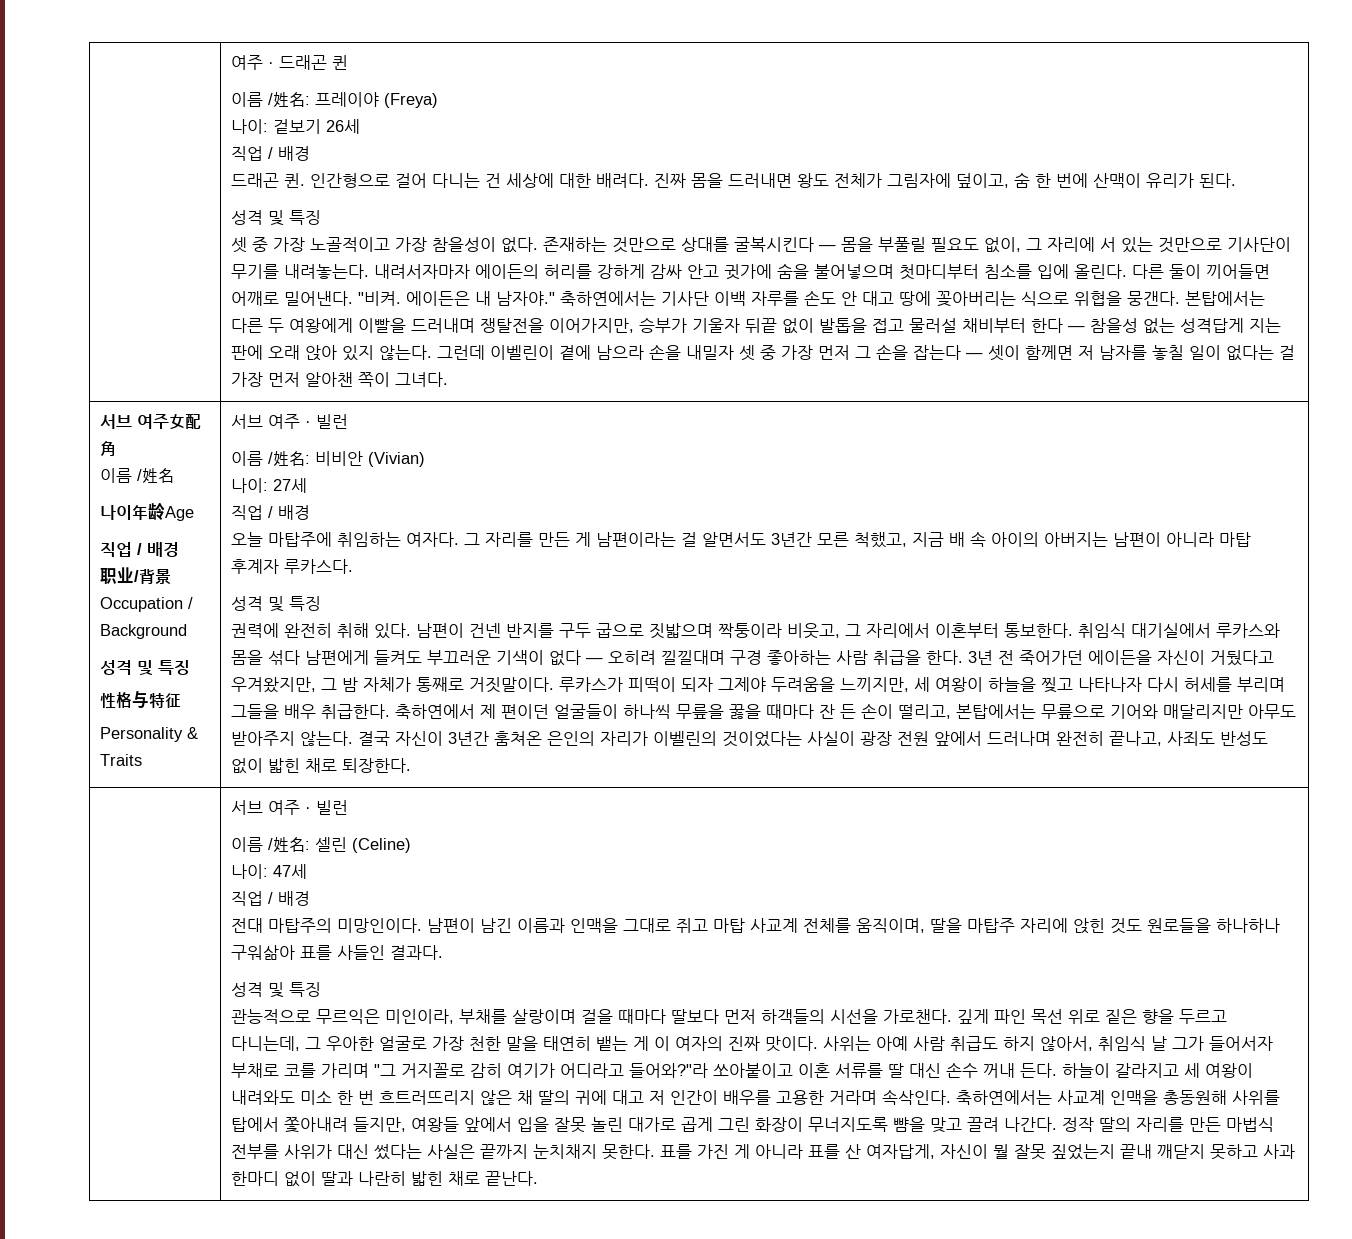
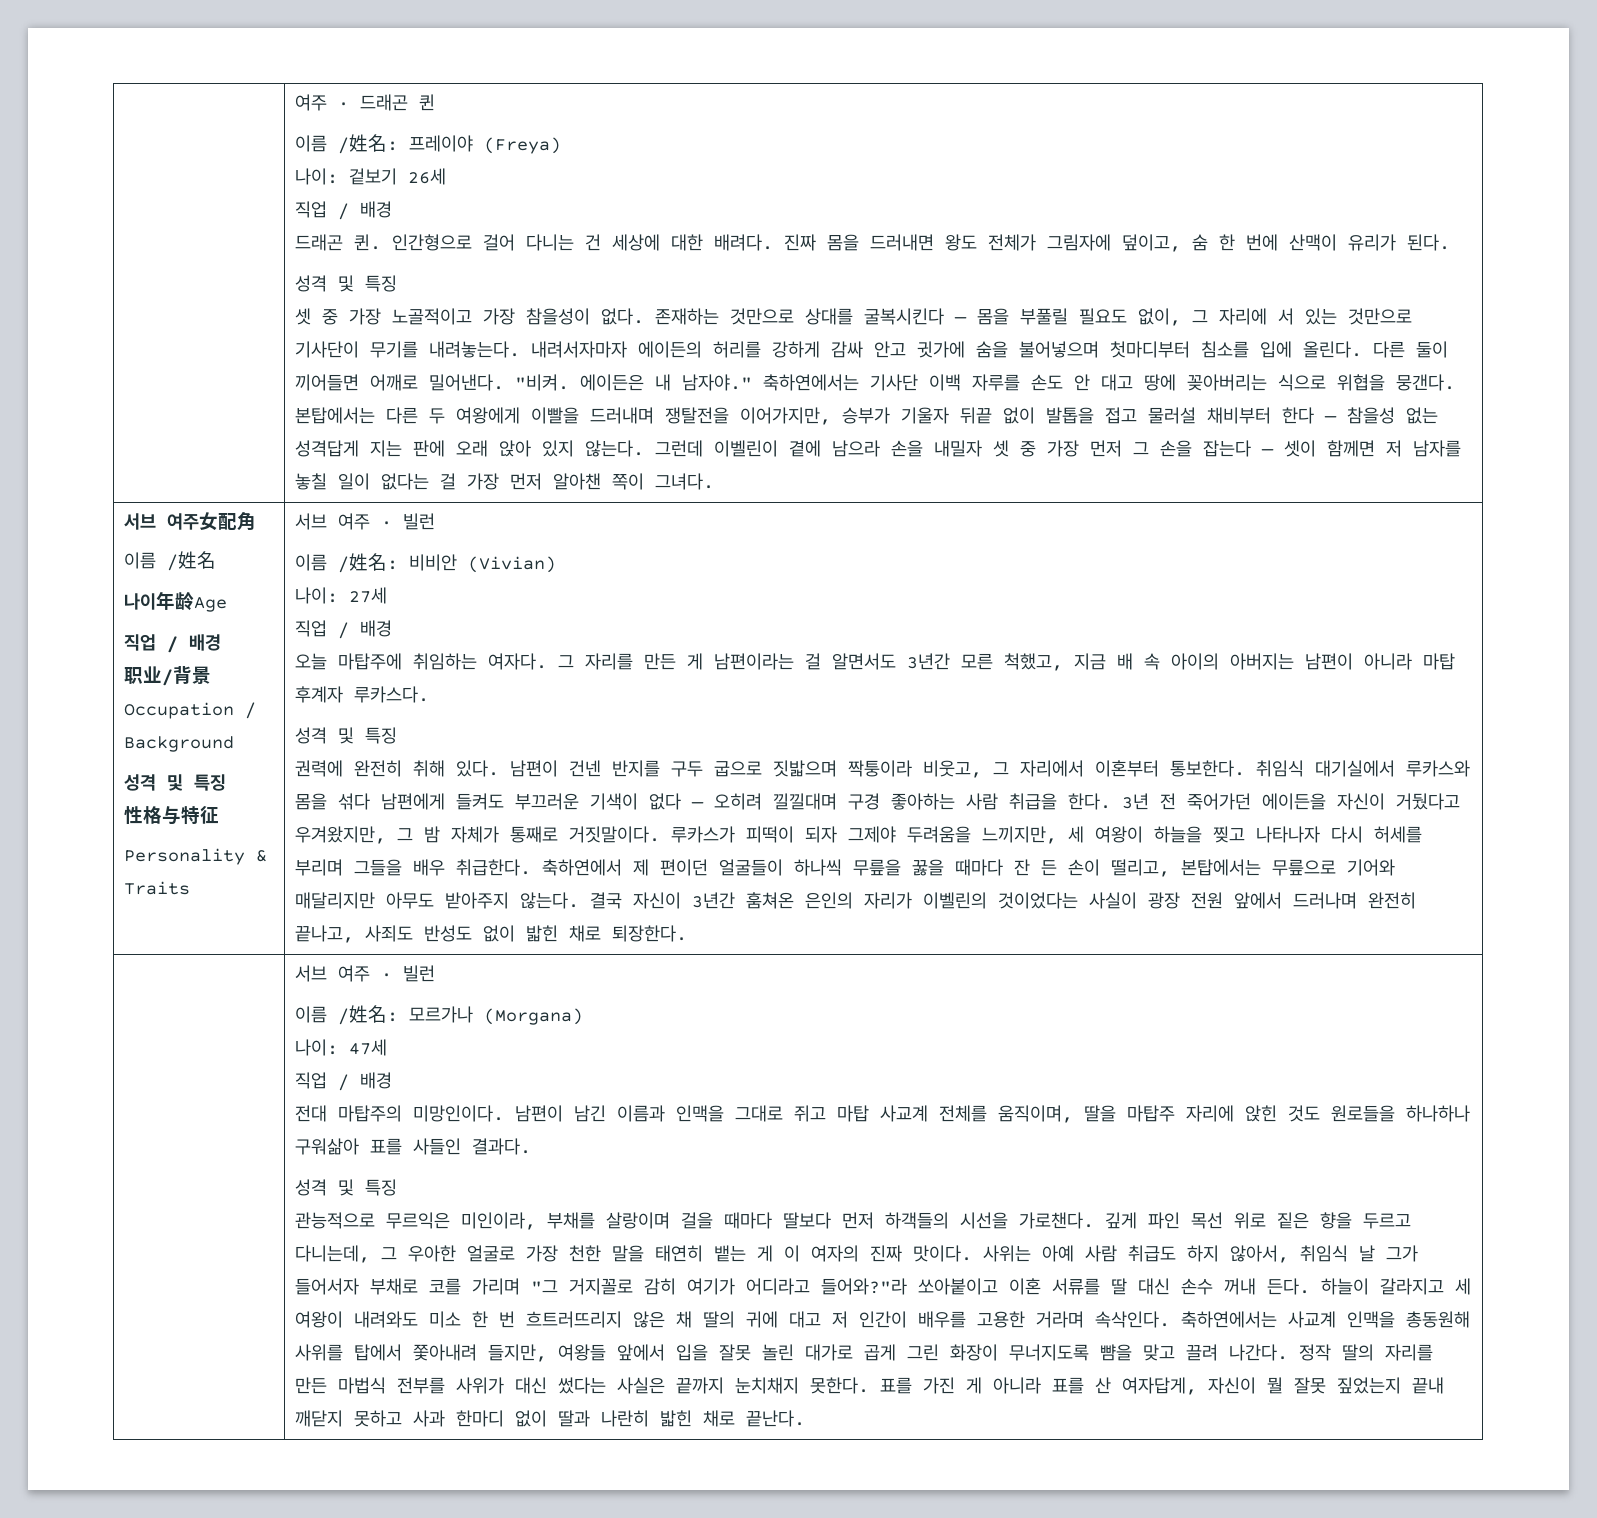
[315,837,412,853] 셀린 (Celine) -> [408,1006,583,1025] 모르가나 (Morgana)

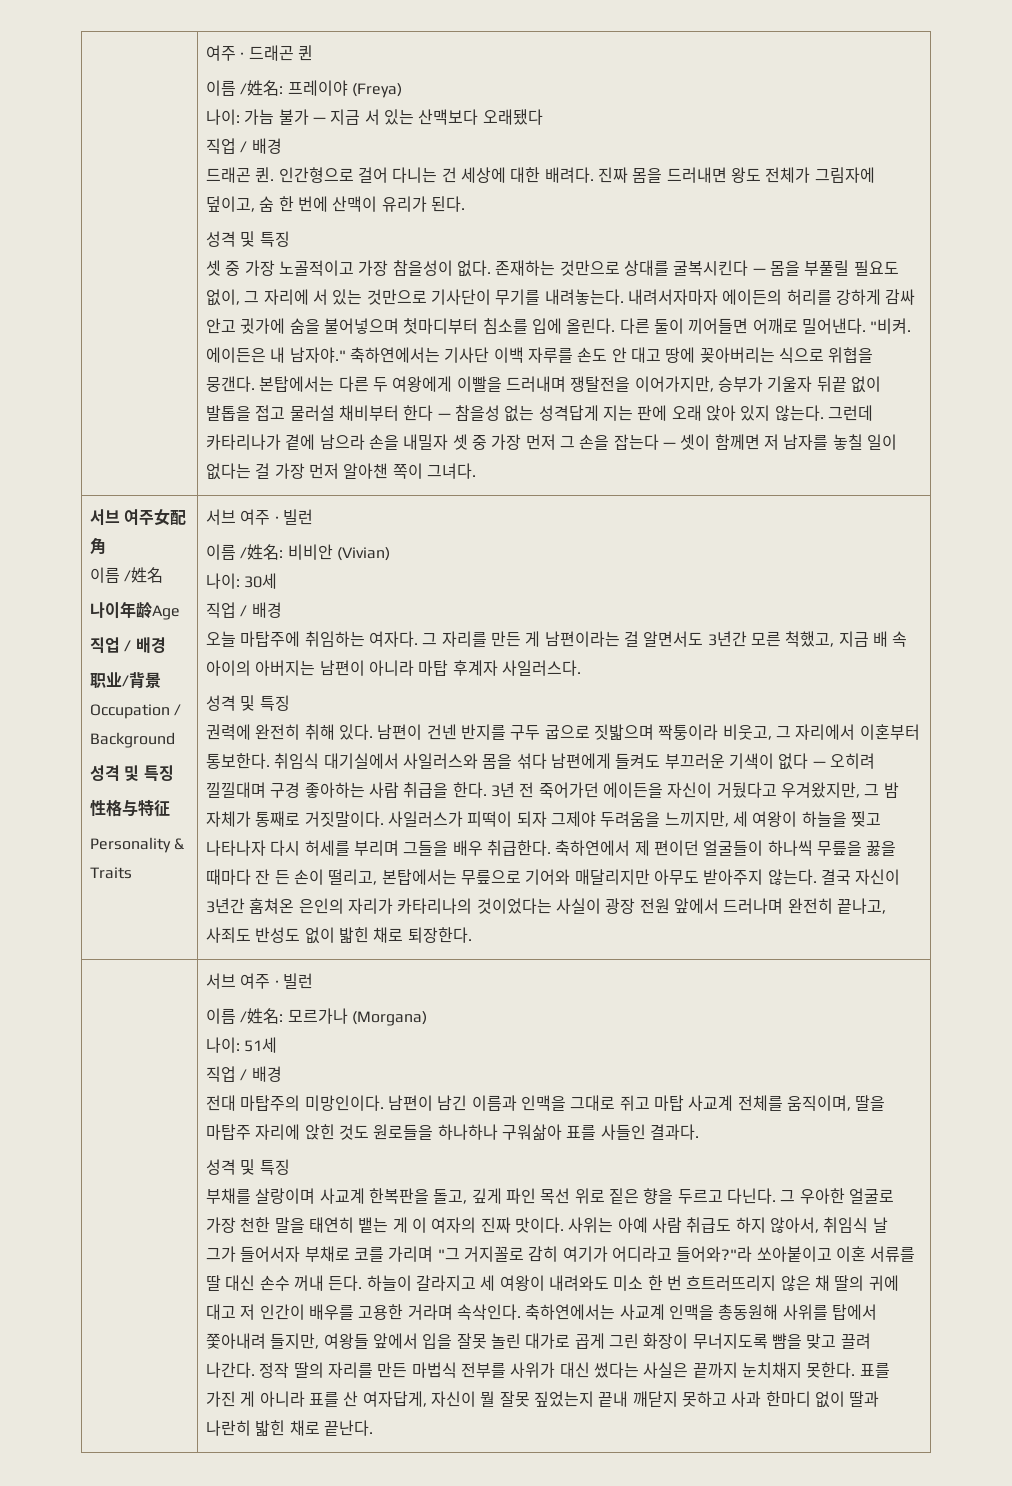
[348,168,446,185] 겉보기 26세 -> [244,109,543,125] 가늠 불가 — 지금 서 있는 산맥보다 오래됐다
[713,440,778,457] 이벨린이 -> [206,434,282,450] 카타리나가
[348,587,387,604] 27세 -> [244,573,278,589] 30세
[353,686,429,703] 루카스다. -> [502,660,582,676] 사일러스다.
[1405,760,1470,777] 루카스와 -> [403,753,479,769] 사일러스와
[670,826,735,843] 루카스가 -> [388,811,464,827] 사일러스가
[922,892,987,909] 이벨린의 -> [397,898,473,914] 카타리나의
[348,1039,387,1056] 47세 -> [244,1037,278,1053] 51세
[294,1212,1094,1230] 관능적으로 무르익은 미인이라, 부채를 살랑이며 걸을 때마다 딸보다 먼저 하객들의 시선을 가로챈다. -> [206,1188,468,1204] 부채를 살랑이며 사교계 한복판을 돌고,
[294,1245,370,1263] 다니는데, -> [726,1188,776,1204] 다닌다.

